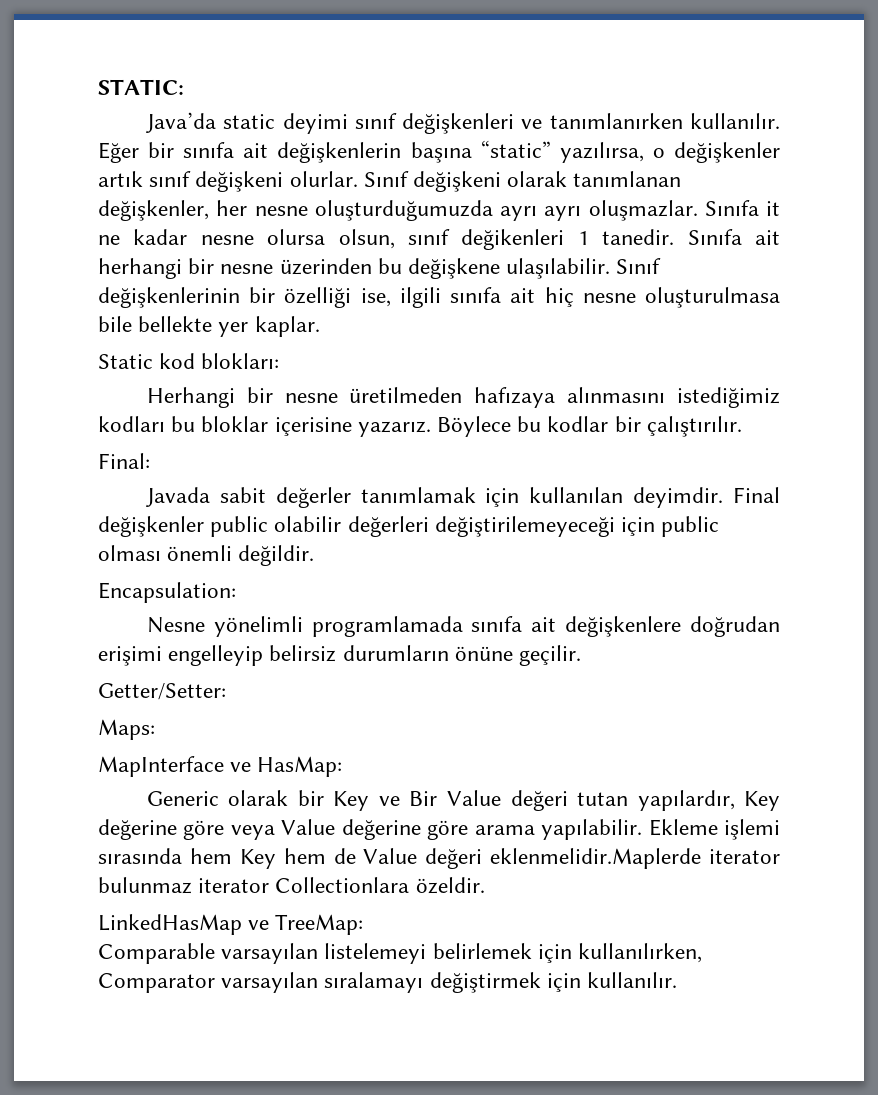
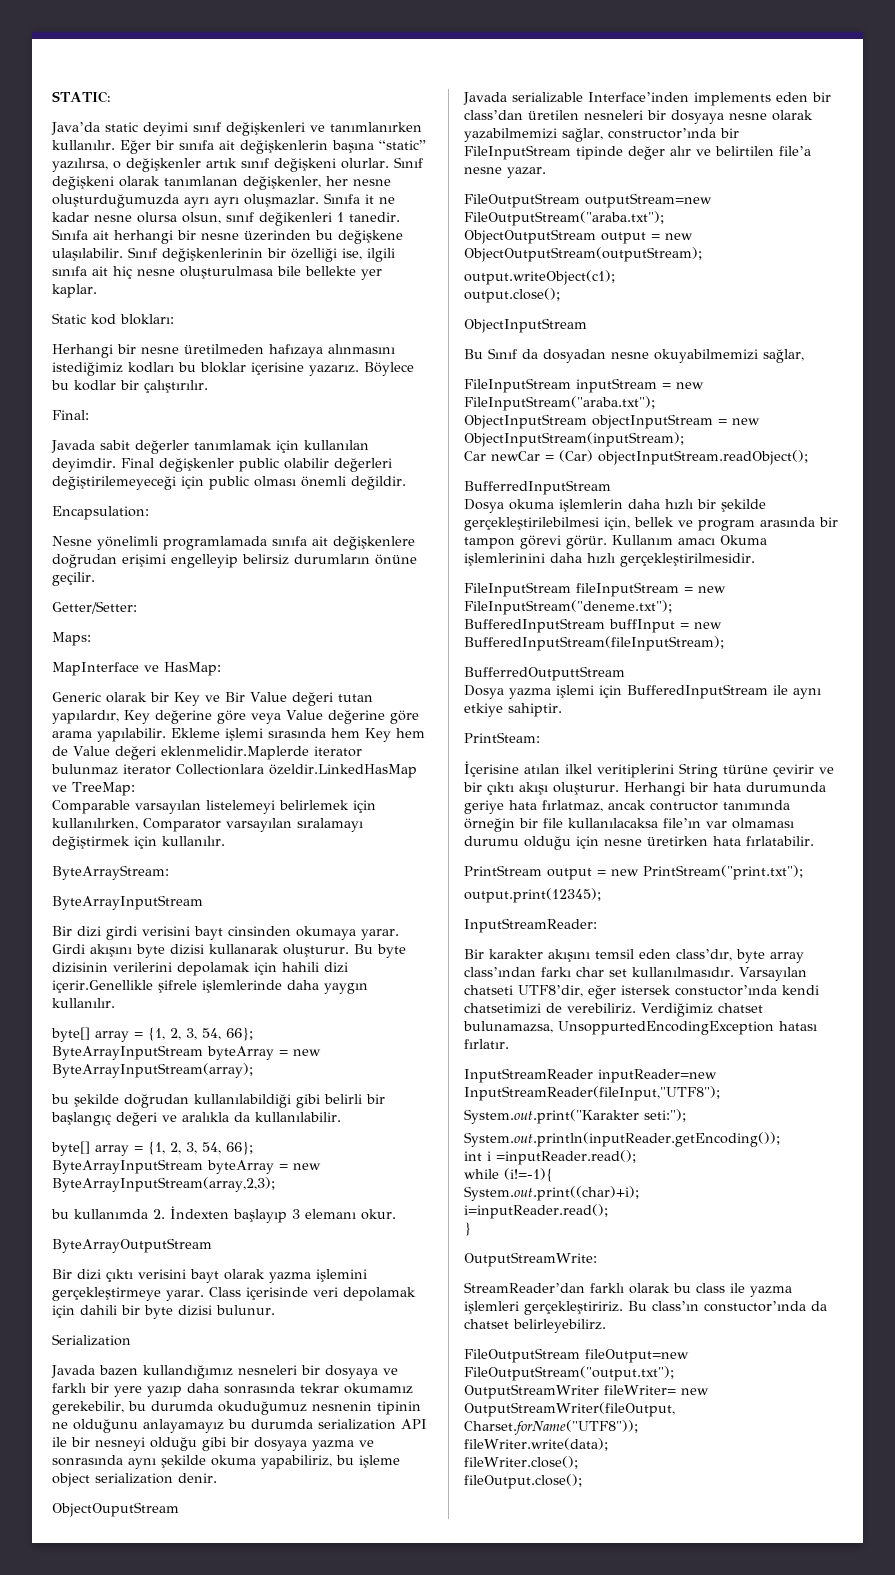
[415,877,485,894] [98,914,242,935] özeldir. // LinkedHasMap -> [269,764,417,778] özeldir.LinkedHasMap
(678, 980) none -> [52,865,169,880] [52,895,203,910] [52,926,399,940] [52,944,406,958] [52,962,348,976] [52,980,368,994] [52,998,115,1008] [51,1027,253,1042] [52,1045,321,1060] [52,1063,253,1078] [51,1094,385,1108] [51,1112,341,1126] [51,1141,253,1156] [52,1159,321,1174] [52,1177,275,1192] [51,1206,396,1223] [52,1238,212,1253] [52,1269,367,1283] [52,1287,416,1301] [52,1305,275,1319] [52,1334,131,1346] [51,1365,398,1379] [52,1383,413,1397] [52,1401,421,1415] [52,1419,427,1433] [52,1437,374,1451] [52,1455,400,1469] [52,1473,217,1487] [52,1502,179,1517] [463,92,831,106] [464,110,813,124] [464,128,739,142] [464,145,811,160] [464,167,546,178] [464,193,712,208] [464,211,664,226] [464,229,693,244] [464,247,702,262] [464,270,615,285] [464,288,560,303] [464,318,587,333] [464,348,804,363] [464,378,704,393] [464,396,655,411] [464,414,760,429] [464,432,684,447] [464,450,808,465] [464,480,611,495] [464,499,766,513] [464,517,838,531] [464,535,767,549] [464,553,755,567] [464,582,726,597] [464,600,672,615] [464,618,722,633] [464,636,724,651] [464,666,625,681] [464,684,821,699] [464,703,562,717] [464,732,540,743] [464,761,834,778] [463,782,826,796] [464,800,790,814] [464,818,794,832] [464,836,814,850] [464,865,803,880] [464,888,601,903] [464,918,597,933] [464,949,804,963] [464,967,807,981] [464,985,819,999] [464,1003,763,1017] [463,1021,817,1035] [464,1039,509,1049] [464,1068,717,1083] [464,1086,720,1101] [464,1109,686,1124] [464,1132,780,1147] [464,1150,636,1165] [464,1168,553,1182] [464,1186,639,1201] [464,1204,608,1219] [464,1222,471,1236] [464,1252,597,1267] [464,1282,792,1297] [464,1301,827,1315] [464,1319,606,1333] [464,1348,689,1363] [464,1366,674,1381] [464,1384,709,1399] [464,1402,675,1417] [464,1420,638,1435] [464,1438,608,1451] [464,1456,578,1469] [464,1474,582,1489] // ByteArrayStream: // ByteArrayInputStream // Bir dizi girdi verisini bayt cinsinden okumaya yarar. Girdi akışını byte dizisi kullanarak oluşturur. Bu byte dizisinin verilerini depolamak için hahili dizi içerir.Genellikle şifrele işlemlerinde daha yaygın kullanılır. // byte[] array = {1, 2, 3, 54, 66}; // ByteArrayInputStream byteArray = new ByteArrayInputStream(array); // bu şekilde doğrudan kullanılabildiği gibi belirli bir başlangıç değeri ve aralıkla da kullanılabilir. // byte[] array = {1, 2, 3, 54, 66}; // ByteArrayInputStream byteArray = new ByteArrayInputStream(array,2,3); // bu kullanımda 2. İndexten başlayıp 3 elemanı okur. // ByteArrayOutputStream // Bir dizi çıktı verisini bayt olarak yazma işlemini gerçekleştirmeye yarar. Class içerisinde veri depolamak için dahili bir byte dizisi bulunur. // Serialization // Javada bazen kullandığımız nesneleri bir dosyaya ve farklı bir yere yazıp daha sonrasında tekrar okumamız gerekebilir, bu durumda okuduğumuz nesnenin tipinin ne olduğunu anlayamayız bu durumda serialization API ile bir nesneyi olduğu gibi bir dosyaya yazma ve sonrasında aynı şekilde okuma yapabiliriz, bu işleme object serialization denir. // ObjectOuputStream // Javada serializable Interface’inden implements eden bir class’dan üretilen nesneleri bir dosyaya nesne olarak yazabilmemizi sağlar, constructor’ında bir FileInputStream tipinde değer alır ve belirtilen file’a nesne yazar. // FileOutputStream outputStream=new FileOutputStream("araba.txt"); // ObjectOutputStream output = new ObjectOutputStream(outputStream); // output.writeObject(c1); // output.close(); // ObjectInputStream // Bu Sınıf da dosyadan nesne okuyabilmemizi sağlar, // FileInputStream inputStream = new FileInputStream("araba.txt"); // ObjectInputStream objectInputStream = new ObjectInputStream(inputStream); // Car newCar = (Car) objectInputStream.readObject(); // BufferredInputStream // Dosya okuma işlemlerin daha hızlı bir şekilde gerçekleştirilebilmesi için, bellek ve program arasında bir tampon görevi görür. Kullanım amacı Okuma işlemlerinini daha hızlı gerçekleştirilmesidir. // FileInputStream fileInputStream = new FileInputStream("deneme.txt"); // BufferedInputStream buffInput = new BufferedInputStream(fileInputStream); // BufferredOutputtStream // Dosya yazma işlemi için BufferedInputStream ile aynı etkiye sahiptir. // PrintSteam: // İçerisine atılan ilkel veritiplerini String türüne çevirir ve bir çıktı akışı oluşturur. Herhangi bir hata durumunda geriye hata fırlatmaz, ancak contructor tanımında örneğin bir file kullanılacaksa file’ın var olmaması durumu olduğu için nesne üretirken hata fırlatabilir. // PrintStream output = new PrintStream("print.txt"); // output.print(12345); // InputStreamReader: // Bir karakter akışını temsil eden class’dır, byte array class’ından farkı char set kullanılmasıdır. Varsayılan chatseti UTF8’dir, eğer istersek constuctor’ında kendi chatsetimizi de verebiliriz. Verdiğimiz chatset bulunamazsa, UnsoppurtedEncodingException hatası fırlatır. // InputStreamReader inputReader=new InputStreamReader(fileInput,"UTF8"); // System.out.print("Karakter seti:"); // System.out.println(inputReader.getEncoding()); // int i =inputReader.read(); // while (i!=-1){ // System.out.print((char)+i); // i=inputReader.read(); // } // OutputStreamWrite: // StreamReader’dan farklı olarak bu class ile yazma işlemleri gerçekleştiririz. Bu class’ın constuctor’ında da chatset belirleyebilirz. // FileOutputStream fileOutput=new FileOutputStream("output.txt"); // OutputStreamWriter fileWriter= new OutputStreamWriter(fileOutput, Charset.forName("UTF8")); // fileWriter.write(data); // fileWriter.close(); // fileOutput.close();

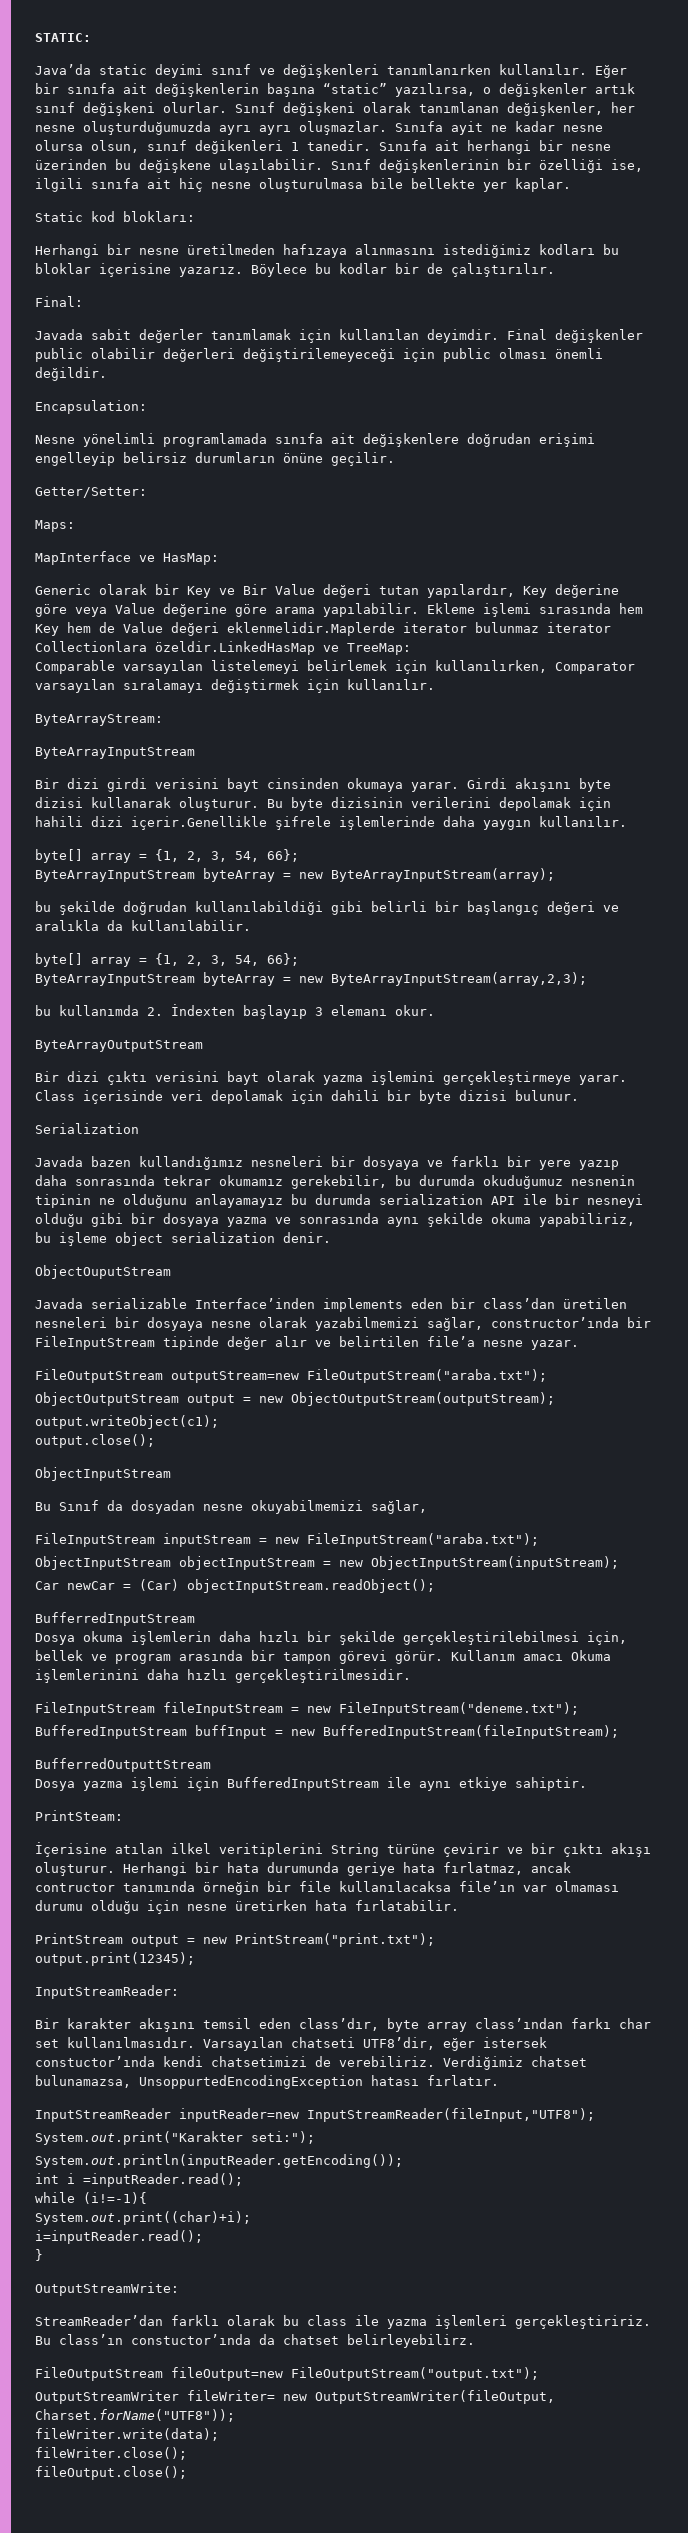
[226,122,325,136] değişkenleri ve -> [259,64,379,78] ve değişkenleri
[365,194,374,204] it -> [451,121,483,135] ayit
(139, 385) none -> [427,263,443,274] de

